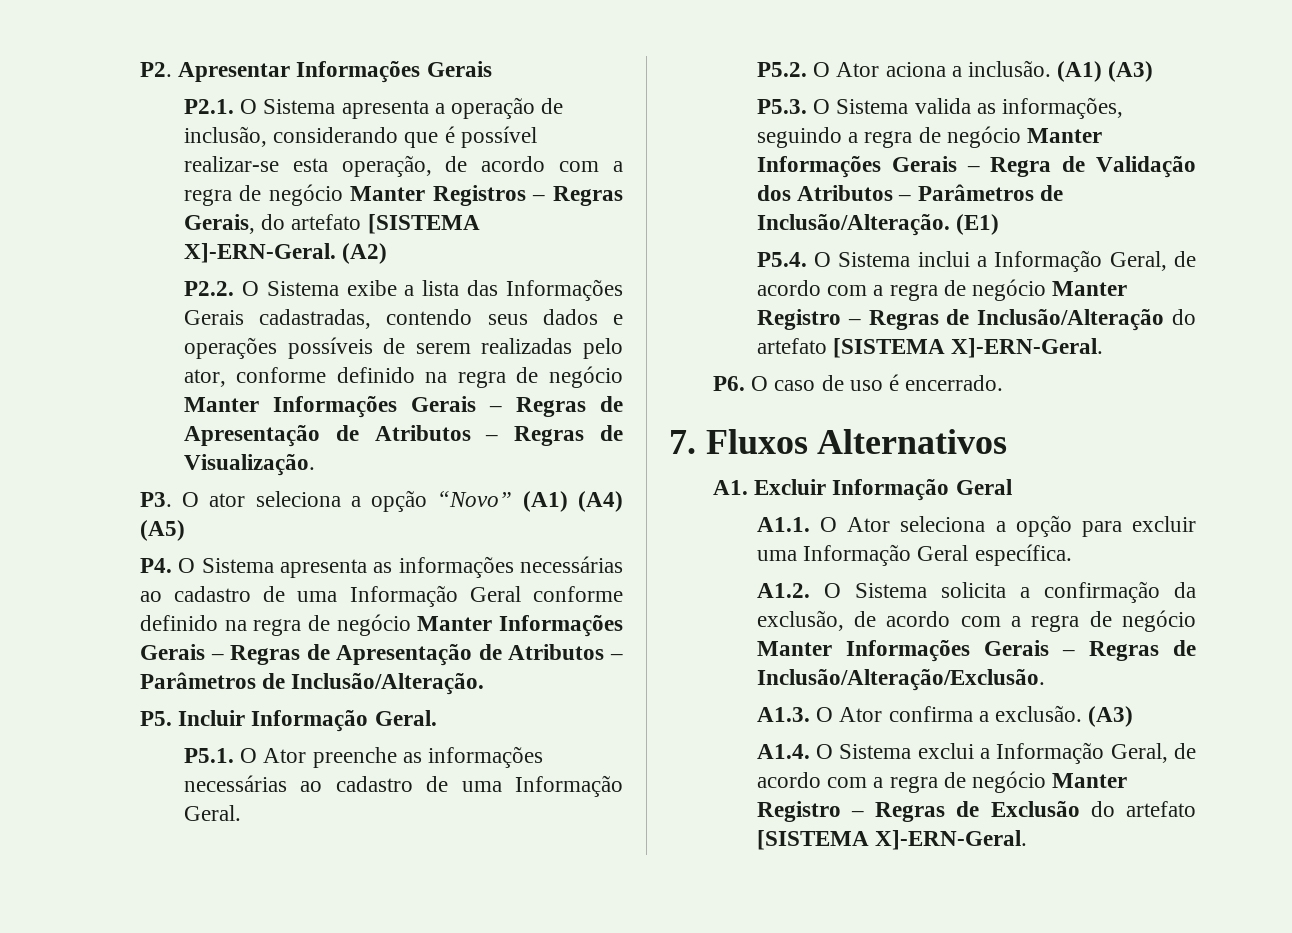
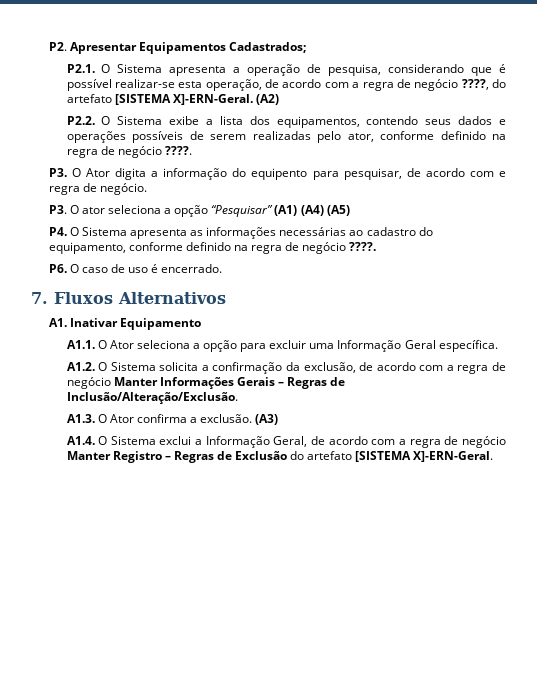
[296,61,492,83] Informações Gerais -> [138,42,307,54] Equipamentos Cadastrados;
[183,126,267,147] inclusão, -> [328,64,382,76] pesquisa,
[350,185,623,206] [183,214,255,234] Manter Registros – Regras Gerais, -> [461,79,489,90] ????,
[467,279,623,301] [183,309,372,329] das Informações Gerais cadastradas, -> [249,116,360,128] dos equipamentos,
[183,396,624,418] [183,425,623,447] [183,454,315,476] Manter Informações Gerais – Regras de Apresentação de Atributos – Regras de Visualização. -> [164,146,192,155] [48,168,506,180] [48,183,147,195] ????. // P3. O Ator digita a informação do equipento para pesquisar, de acordo com e regra de negócio.
[437,491,513,507] “Novo” -> [211,205,274,217] “Pesquisar”
[263,585,623,607] [139,614,623,637] [139,644,623,666] [139,672,485,695] [139,710,437,732] [183,746,543,768] [183,775,623,797] [183,805,241,821] [756,60,1154,82] [756,97,1123,119] [756,126,1102,148] [756,156,1196,178] [756,184,1063,201] [756,214,1000,236] [756,250,1196,272] [756,279,1128,301] [756,309,1196,331] [756,338,1104,358] de uma Informação Geral conforme definido na regra de negócio Manter Informações Gerais – Regras de Apresentação de Atributos – Parâmetros de Inclusão/Alteração. // P5. Incluir Informação Geral. // P5.1. O Ator preenche as informações necessárias ao cadastro de uma Informação Geral. // P5.2. O Ator aciona a inclusão. (A1) (A3) // P5.3. O Sistema valida as informações, seguindo a regra de negócio Manter Informações Gerais – Regra de Validação dos Atributos – Parâmetros de Inclusão/Alteração. (E1) // P5.4. O Sistema inclui a Informação Geral, de acordo com a regra de negócio Manter Registro – Regras de Inclusão/Alteração do artefato [SISTEMA X]-ERN-Geral. -> [418,227,433,236] [48,242,377,254] do equipamento, conforme definido na regra de negócio ????.
[754,479,1012,501] Excluir Informação Geral -> [69,318,201,330] Inativar Equipamento

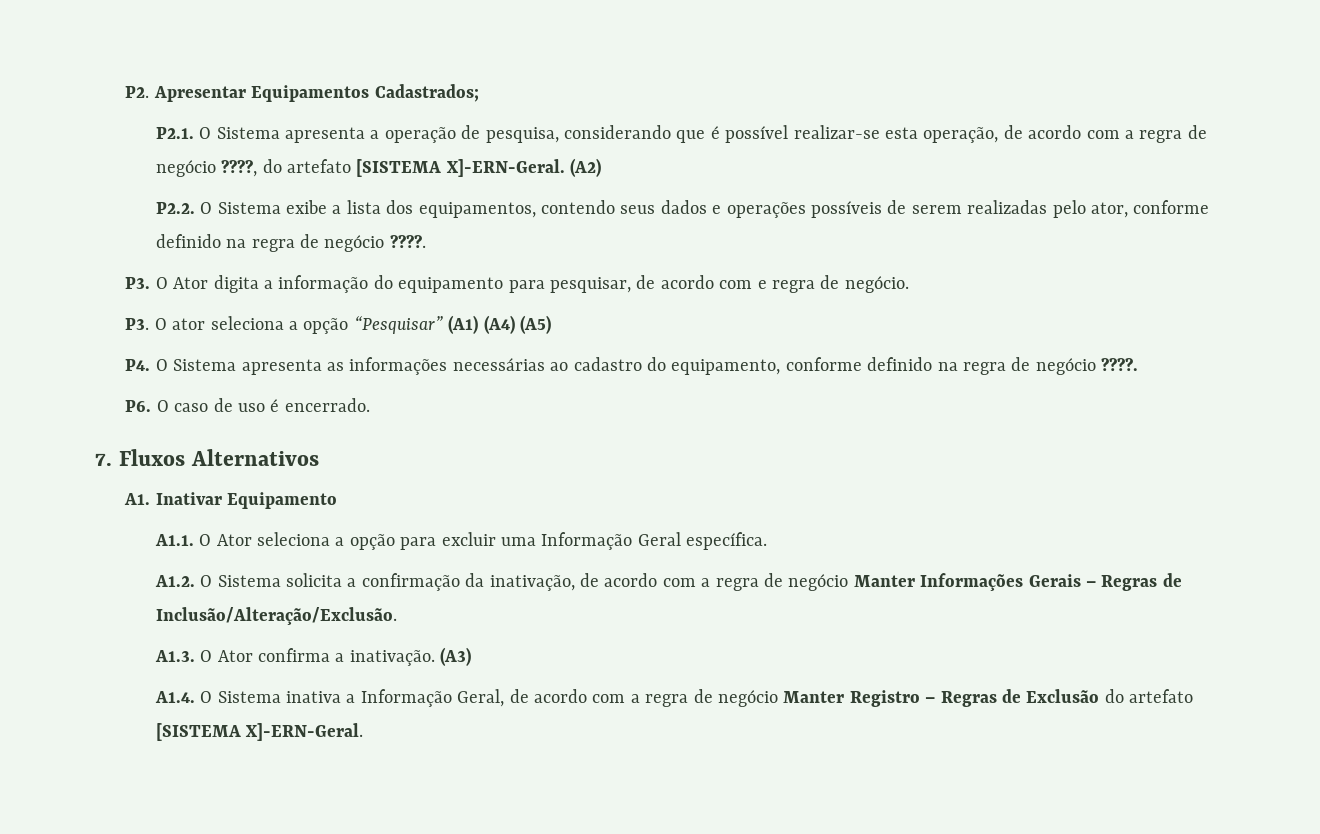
[251,168,308,180] equipento -> [398,277,504,293] equipamento
[303,362,356,373] exclusão, -> [489,575,575,591] inativação,
[200,414,253,423] exclusão. -> [349,650,435,666] inativação.
[159,436,192,445] exclui -> [285,691,341,703] inativa

